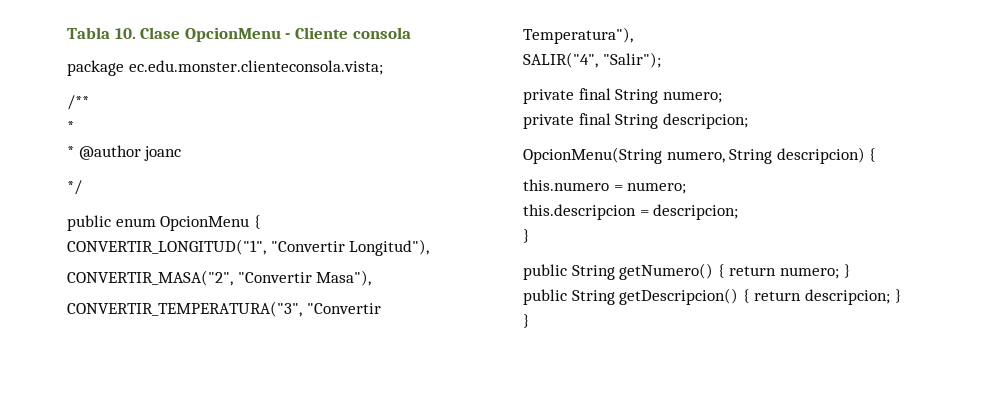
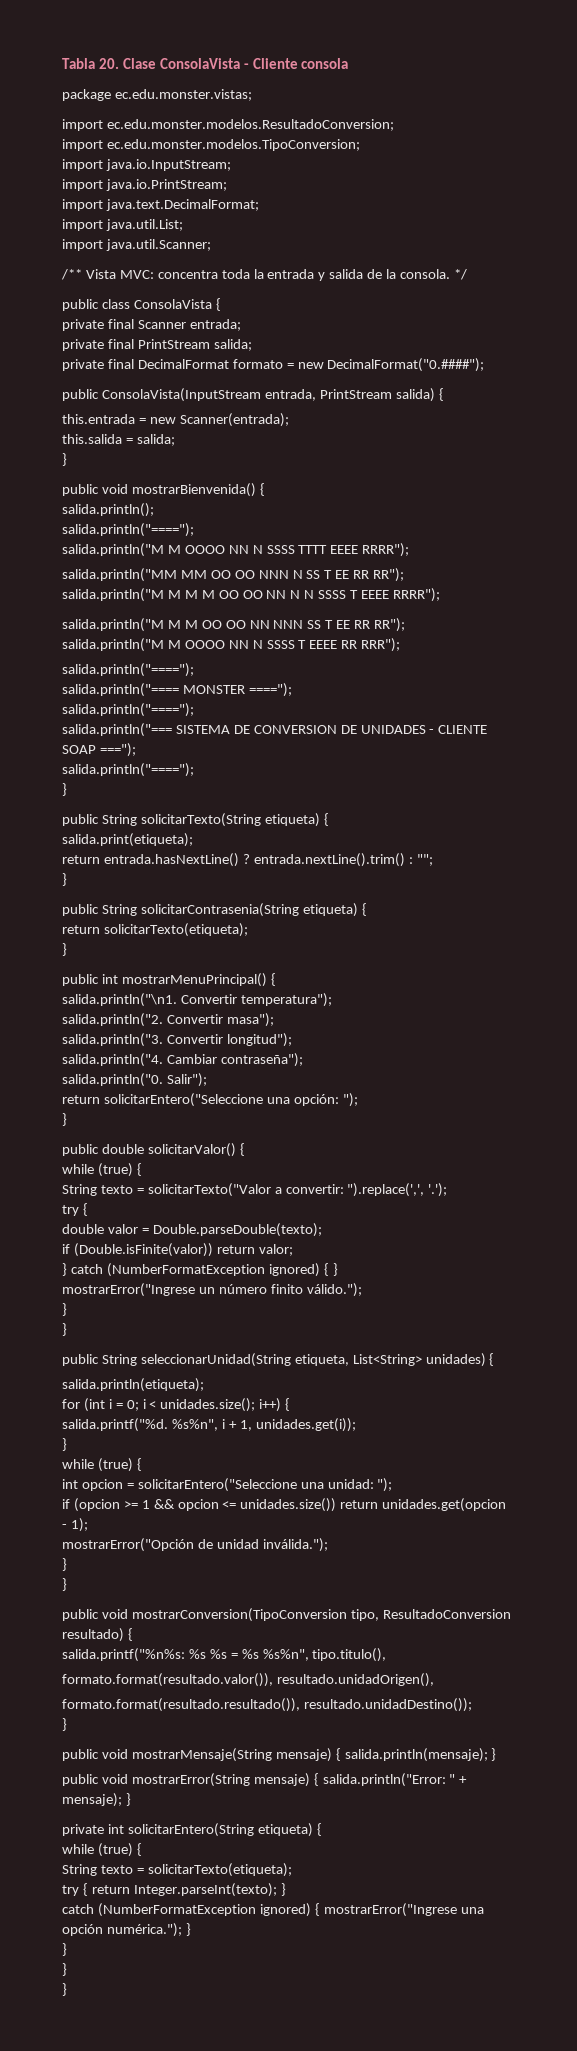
[114,27,281,42] 10. Clase OpcionMenu -> [98,58,240,69] 20. Clase ConsolaVista
[128,60,383,75] [67,95,89,110] [67,121,74,132] [67,145,182,161] ec.edu.monster.clienteconsola.vista; // /** // * // * @author joanc // -> [114,89,252,101] [62,119,394,131] [62,139,360,151] [62,159,231,171] [62,179,227,191] [62,199,259,211] [62,219,183,231] [62,239,211,251] [61,269,451,281] ec.edu.monster.vistas; // import ec.edu.monster.modelos.ResultadoConversion; // import ec.edu.monster.modelos.TipoConversion; // import java.io.InputStream; // import java.io.PrintStream; // import java.text.DecimalFormat; // import java.util.List; // import java.util.Scanner; // /** Vista MVC: concentra toda la entrada y salida de la consola.
[115,215,261,231] [67,239,430,256] [67,270,372,286] [67,301,381,317] [523,27,633,44] [523,52,661,68] [523,88,722,104] [523,113,748,129] [523,147,877,164] [523,179,687,194] [523,204,739,220] [523,229,530,243] [523,263,851,280] [523,288,890,305] enum OpcionMenu { // CONVERTIR_LONGITUD("1", "Convertir Longitud"), // CONVERTIR_MASA("2", "Convertir Masa"), // CONVERTIR_TEMPERATURA("3", "Convertir Temperatura"), // SALIR("4", "Salir"); // private final String numero; // private final String descripcion; // OpcionMenu(String numero, String descripcion) { // this.numero = numero; // this.descripcion = descripcion; // } // public String getNumero() { return numero; } // public String getDescripcion() { return descripcion; -> [101,298,221,311] [62,319,241,331] [62,339,252,351] [62,358,485,372] [62,388,444,402] [62,413,289,427] [62,434,175,446] [62,453,67,466] [62,483,265,497] [62,503,154,517] [62,523,194,537] [62,543,410,557] [62,568,405,582] [62,588,440,602] [62,618,406,632] [62,638,401,652] [62,663,194,677] [62,683,292,697] [62,703,194,717] [62,723,488,737] [62,743,136,757] [62,763,194,777] [62,783,67,796] [62,813,329,827] [62,833,193,847] [62,853,433,867] [62,873,67,886] [62,903,367,917] [62,923,248,937] [62,943,67,956] [62,973,276,987] [62,993,332,1007] [62,1013,274,1027] [62,1033,292,1047] [62,1053,303,1067] [62,1073,207,1087] [62,1093,358,1107] [62,1113,67,1126] [62,1143,245,1157] [62,1163,142,1177] [62,1183,448,1197] [62,1203,88,1216] [62,1223,322,1237] [62,1243,293,1257] [62,1263,338,1277] [62,1283,362,1297] [62,1303,67,1316] [62,1323,67,1336] [62,1353,495,1367] [62,1378,204,1392] [62,1398,291,1412] [62,1418,356,1432] [62,1438,67,1451] [62,1458,142,1472] [62,1478,393,1492] [62,1498,507,1512] [62,1518,88,1532] [62,1538,328,1552] [62,1558,67,1571] [62,1578,67,1591] [62,1608,511,1622] [62,1628,133,1642] [62,1648,387,1662] [62,1673,434,1687] [62,1698,472,1712] [62,1718,67,1731] [62,1748,497,1762] [62,1773,468,1787] [62,1793,131,1807] [62,1823,322,1837] [62,1843,142,1857] [62,1863,292,1877] [62,1883,286,1897] [62,1903,484,1917] [62,1923,191,1937] [62,1943,67,1956] class ConsolaVista { // private final Scanner entrada; // private final PrintStream salida; // private final DecimalFormat formato = new DecimalFormat("0.####"); // public ConsolaVista(InputStream entrada, PrintStream salida) { // this.entrada = new Scanner(entrada); // this.salida = salida; // } // public void mostrarBienvenida() { // salida.println(); // salida.println("===="); // salida.println("M M OOOO NN N SSSS TTTT EEEE RRRR"); // salida.println("MM MM OO OO NNN N SS T EE RR RR"); // salida.println("M M M M OO OO NN N N SSSS T EEEE RRRR"); // salida.println("M M M OO OO NN NNN SS T EE RR RR"); // salida.println("M M OOOO NN N SSSS T EEEE RR RRR"); // salida.println("===="); // salida.println("==== MONSTER ===="); // salida.println("===="); // salida.println("=== SISTEMA DE CONVERSION DE UNIDADES - CLIENTE SOAP ==="); // salida.println("===="); // } // public String solicitarTexto(String etiqueta) { // salida.print(etiqueta); // return entrada.hasNextLine() ? entrada.nextLine().trim() : ""; // } // public String solicitarContrasenia(String etiqueta) { // return solicitarTexto(etiqueta); // } // public int mostrarMenuPrincipal() { // salida.println("\n1. Convertir temperatura"); // salida.println("2. Convertir masa"); // salida.println("3. Convertir longitud"); // salida.println("4. Cambiar contraseña"); // salida.println("0. Salir"); // return solicitarEntero("Seleccione una opción: "); // } // public double solicitarValor() { // while (true) { // String texto = solicitarTexto("Valor a convertir: ").replace(',', '.'); // try { // double valor = Double.parseDouble(texto); // if (Double.isFinite(valor)) return valor; // } catch (NumberFormatException ignored) { } // mostrarError("Ingrese un número finito válido."); // } // } // public String seleccionarUnidad(String etiqueta, List<String> unidades) { // salida.println(etiqueta); // for (int i = 0; i < unidades.size(); i++) { // salida.printf("%d. %s%n", i + 1, unidades.get(i)); // } // while (true) { // int opcion = solicitarEntero("Seleccione una unidad: "); // if (opcion >= 1 && opcion <= unidades.size()) return unidades.get(opcion - 1); // mostrarError("Opción de unidad inválida."); // } // } // public void mostrarConversion(TipoConversion tipo, ResultadoConversion resultado) { // salida.printf("%n%s: %s %s = %s %s%n", tipo.titulo(), // formato.format(resultado.valor()), resultado.unidadOrigen(), // formato.format(resultado.resultado()), resultado.unidadDestino()); // } // public void mostrarMensaje(String mensaje) { salida.println(mensaje); } // public void mostrarError(String mensaje) { salida.println("Error: " + mensaje); } // private int solicitarEntero(String etiqueta) { // while (true) { // String texto = solicitarTexto(etiqueta); // try { return Integer.parseInt(texto); } // catch (NumberFormatException ignored) { mostrarError("Ingrese una opción numérica."); } // } //

